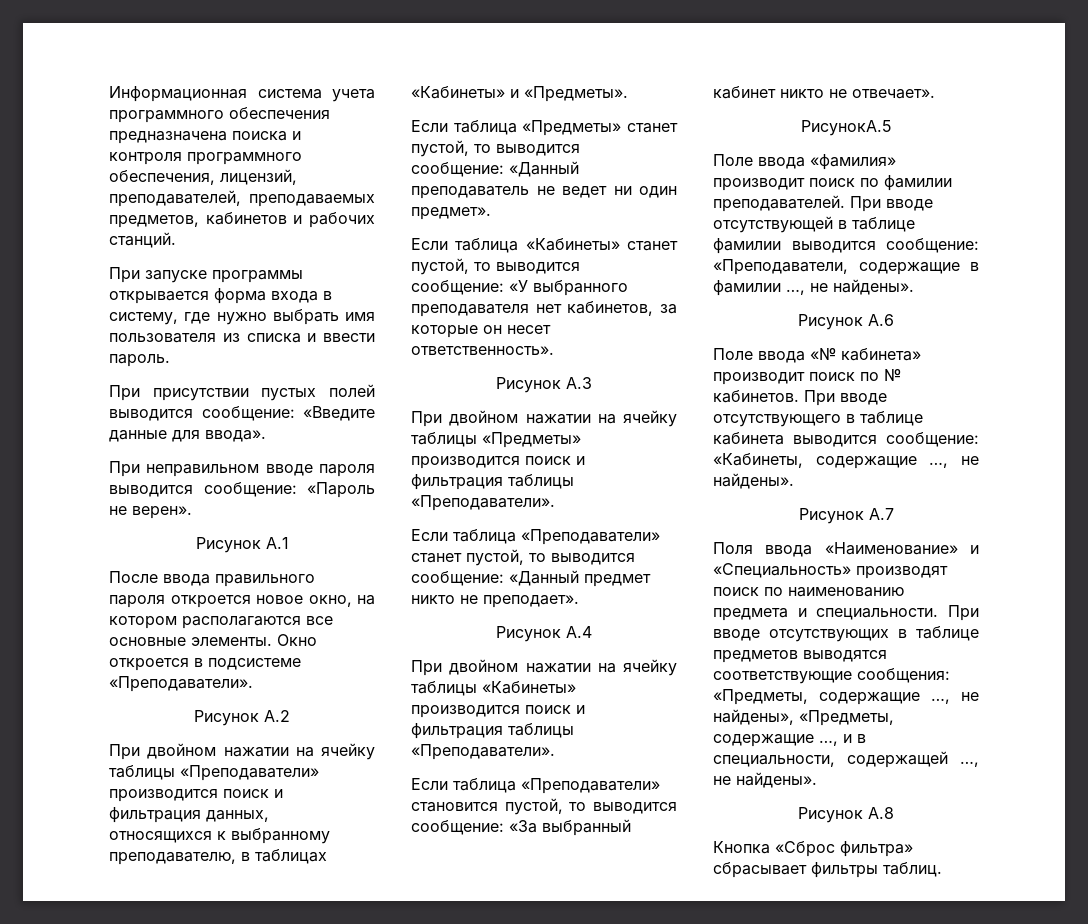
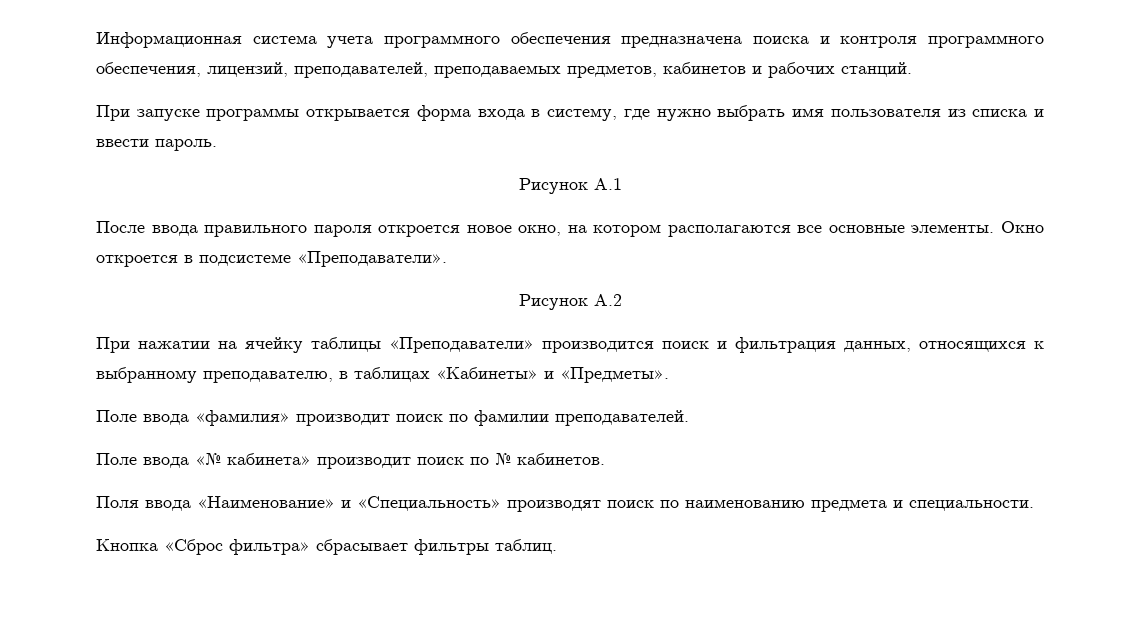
[109,384,375,401] [109,406,375,421] [109,430,266,442] [109,461,375,477] [109,482,375,498] [109,506,192,519] // При присутствии пустых полей выводится сообщение: «Введите данные для ввода». // При неправильном вводе пароля выводится сообщение: «Пароль не верен». -> (217, 145) none
[147,743,217,759] двойном -> (130, 345) none
[411,120,678,136] [411,140,580,157] [411,161,579,177] [411,186,677,199] [411,207,491,220] [411,238,678,253] [411,258,580,275] [411,280,628,296] [411,301,677,317] [411,325,551,338] [411,346,554,355] [496,377,592,393] [411,410,677,427] [411,432,581,448] [411,456,585,469] [411,474,574,490] [411,495,555,511] [411,529,660,545] [411,549,635,566] [411,570,651,587] [411,595,579,608] [496,626,592,642] [411,659,677,676] [411,681,576,696] [411,705,585,718] [411,723,574,739] [411,744,555,760] [411,778,660,794] [411,798,677,815] [411,819,631,836] [713,86,935,99] [800,120,892,136] // Если таблица «Предметы» станет пустой, то выводится сообщение: «Данный преподаватель не ведет ни один предмет». // Если таблица «Кабинеты» станет пустой, то выводится сообщение: «У выбранного преподавателя нет кабинетов, за которые он несет ответственность». // Рисунок А.3 // При двойном нажатии на ячейку таблицы «Предметы» производится поиск и фильтрация таблицы «Преподаватели». // Если таблица «Преподаватели» станет пустой, то выводится сообщение: «Данный предмет никто не преподает». // Рисунок А.4 // При двойном нажатии на ячейку таблицы «Кабинеты» производится поиск и фильтрация таблицы «Преподаватели». // Если таблица «Преподаватели» становится пустой, то выводится сообщение: «За выбранный кабинет никто не отвечает». // РисунокА.5 -> (669, 375) none
[850,196,933,212] [713,216,915,233] [713,238,979,254] [713,259,979,275] [713,279,914,296] [798,314,894,330] При вводе отсутствующей в таблице фамилии выводится сообщение: «Преподаватели, содержащие в фамилии …, не найдены». // Рисунок А.6 -> (689, 418) none
[804,390,887,406] [713,411,923,427] [713,432,979,447] [713,453,979,469] [713,473,794,489] [798,508,894,524] При вводе отсутствующего в таблице кабинета выводится сообщение: «Кабинеты, содержащие …, не найдены». // Рисунок А.7 -> (605, 459) none
[948,605,979,621] [713,626,979,642] [713,650,887,663] [713,668,950,684] [713,689,979,705] [713,709,894,726] [713,734,866,747] [713,751,979,768] [713,772,817,788] [798,807,894,823] При вводе отсутствующих в таблице предметов выводятся соответствующие сообщения: «Предметы, содержащие …, не найдены», «Предметы, содержащие …, и в специальности, содержащей …, не найдены». // Рисунок А.8 -> (1034, 505) none

